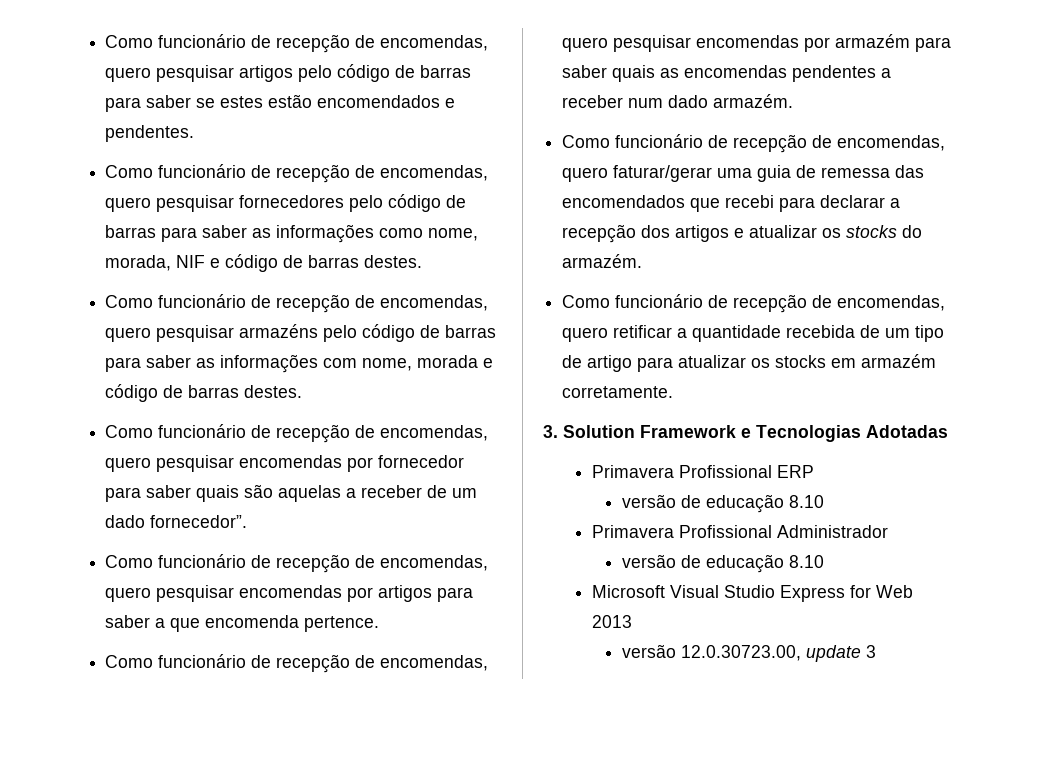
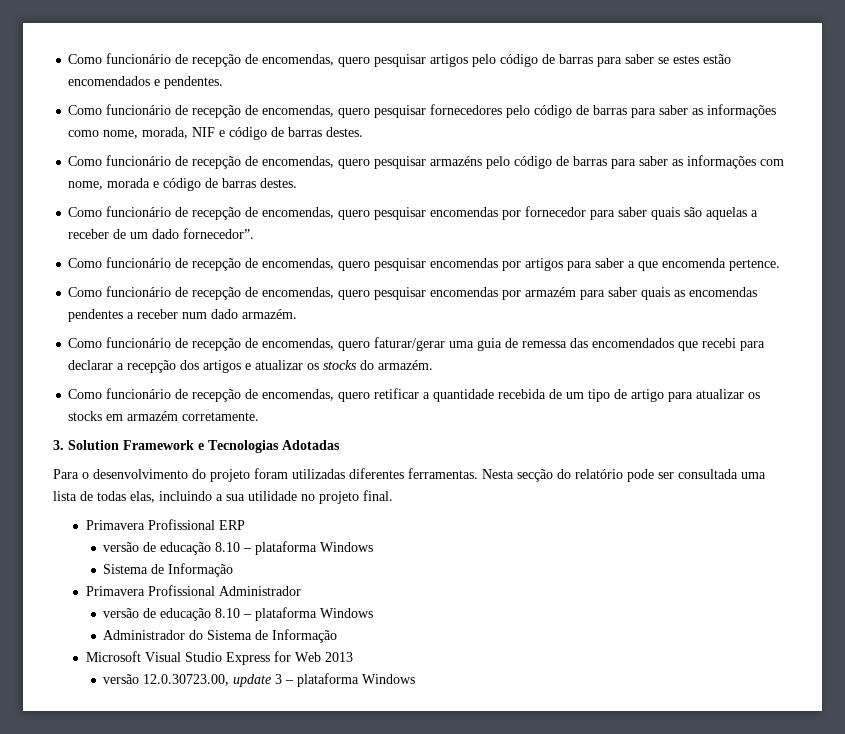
(948, 431) none -> [53,468,766,482] [53,490,393,504] // Para o desenvolvimento do projeto foram utilizadas diferentes ferramentas. Nesta secção do relatório pode ser consultada uma lista de todas elas, incluindo a sua utilidade no projeto final.
(824, 501) none -> [243,541,374,555] [103,563,234,577] – plataforma Windows // Sistema de Informação
(824, 561) none -> [243,607,374,621] [103,629,338,643] – plataforma Windows // Administrador do Sistema de Informação
(876, 651) none -> [285,673,416,687] – plataforma Windows

